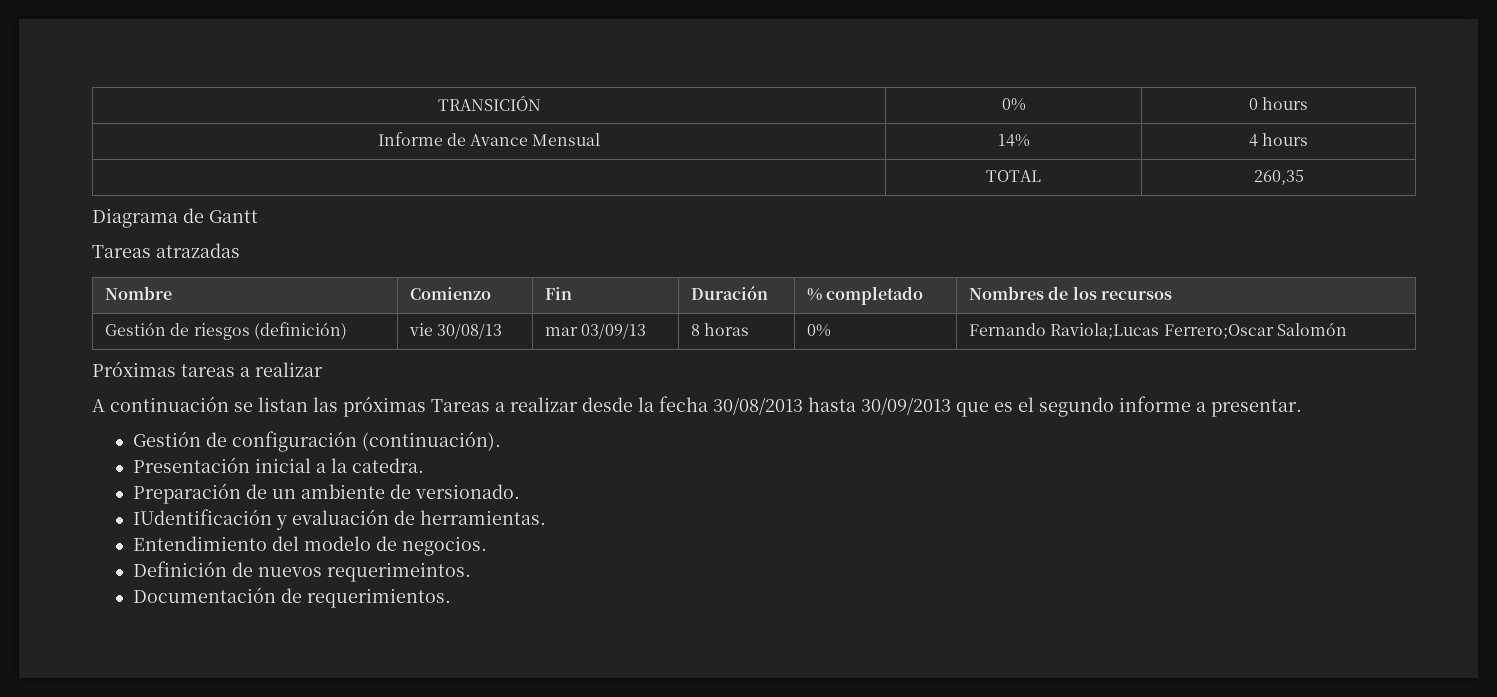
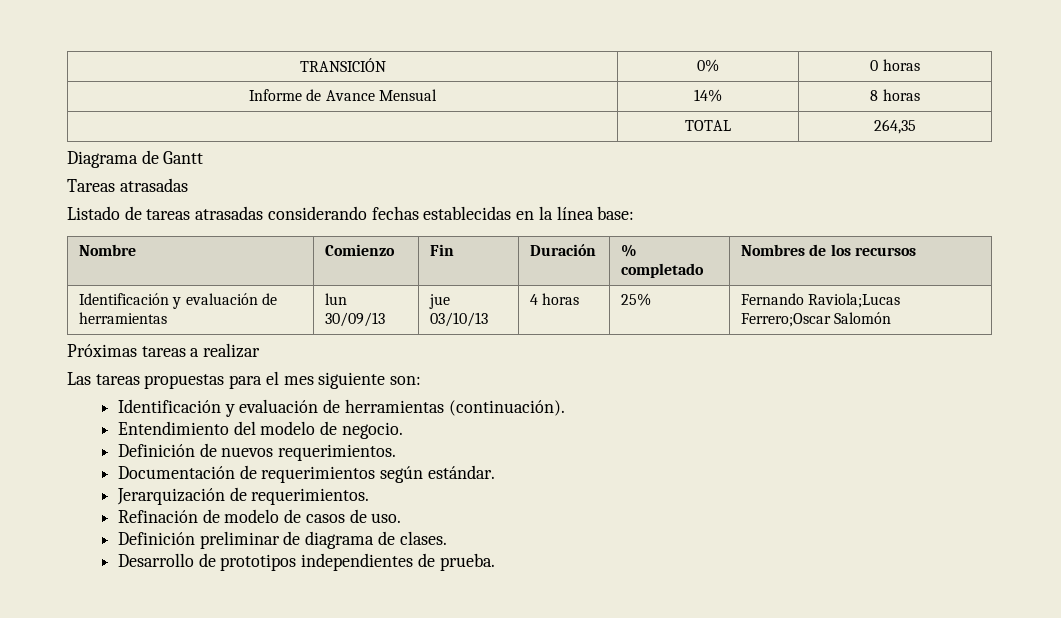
[1262,97,1309,110] hours -> [882,59,920,71] horas
[1248,133,1309,147] 4 hours -> [870,89,920,101] 8 horas
[1253,170,1304,185] 260,35 -> [874,119,916,134] 264,35
[156,243,240,258] atrazadas -> [119,178,188,192] [67,206,635,220] atrasadas // Listado de tareas atrasadas considerando fechas establecidas en la línea base:
[104,322,347,340] [408,323,503,339] [544,323,647,339] [690,324,700,336] Gestión de riesgos (definición) | vie 30/08/13 | mar 03/09/13 | 8 -> [78,293,277,309] [78,312,167,324] [324,293,347,305] [324,312,385,327] [428,294,450,309] [429,312,488,327] [529,294,538,305] Identificación y evaluación de herramientas | lun 30/09/13 | jue 03/10/13 | 4
[806,324,831,337] 0% -> [620,293,651,306] 25%
[92,396,1302,417] [132,431,501,452] [132,457,424,473] [132,483,520,504] [132,509,546,530] A continuación se listan las próximas Tareas a realizar desde la fecha 30/08/2013 hasta 30/09/2013 que es el segundo informe a presentar. // Gestión de configuración (continuación). // Presentación inicial a la catedra. // Preparación de un ambiente de versionado. // IUdentificación y evaluación de herramientas. -> [67,371,422,389] [117,399,565,417] Las tareas propuestas para el mes siguiente son: // Identificación y evaluación de herramientas (continuación).
[401,536,487,556] negocios. -> [341,422,403,439] negocio.
[326,562,471,582] requerimeintos. -> [278,444,397,461] requerimientos.
[306,588,451,608] requerimientos. -> [261,465,495,483] [116,487,370,505] [117,509,402,523] [117,531,447,549] [117,553,495,571] requerimientos según estándar. // Jerarquización de requerimientos. // Refinación de modelo de casos de uso. // Definición preliminar de diagrama de clases. // Desarrollo de prototipos independientes de prueba.

